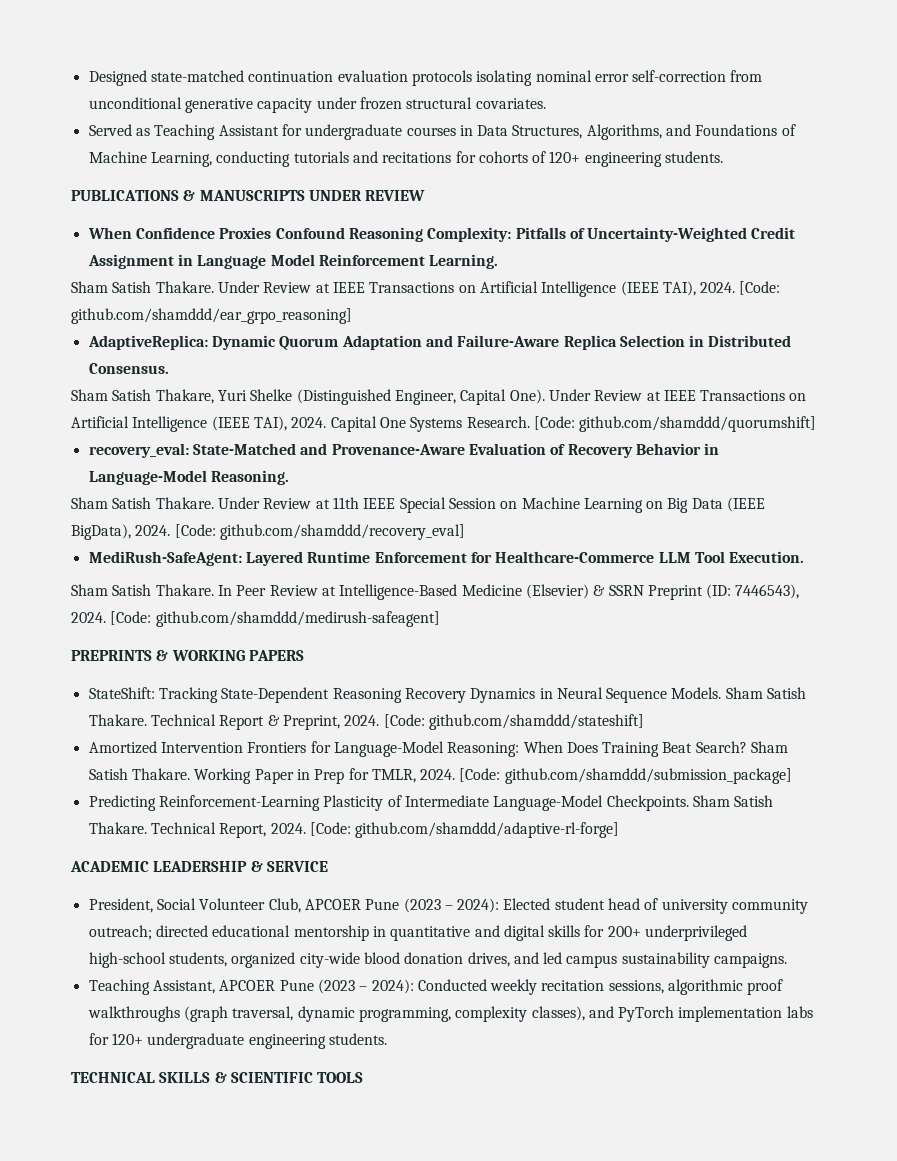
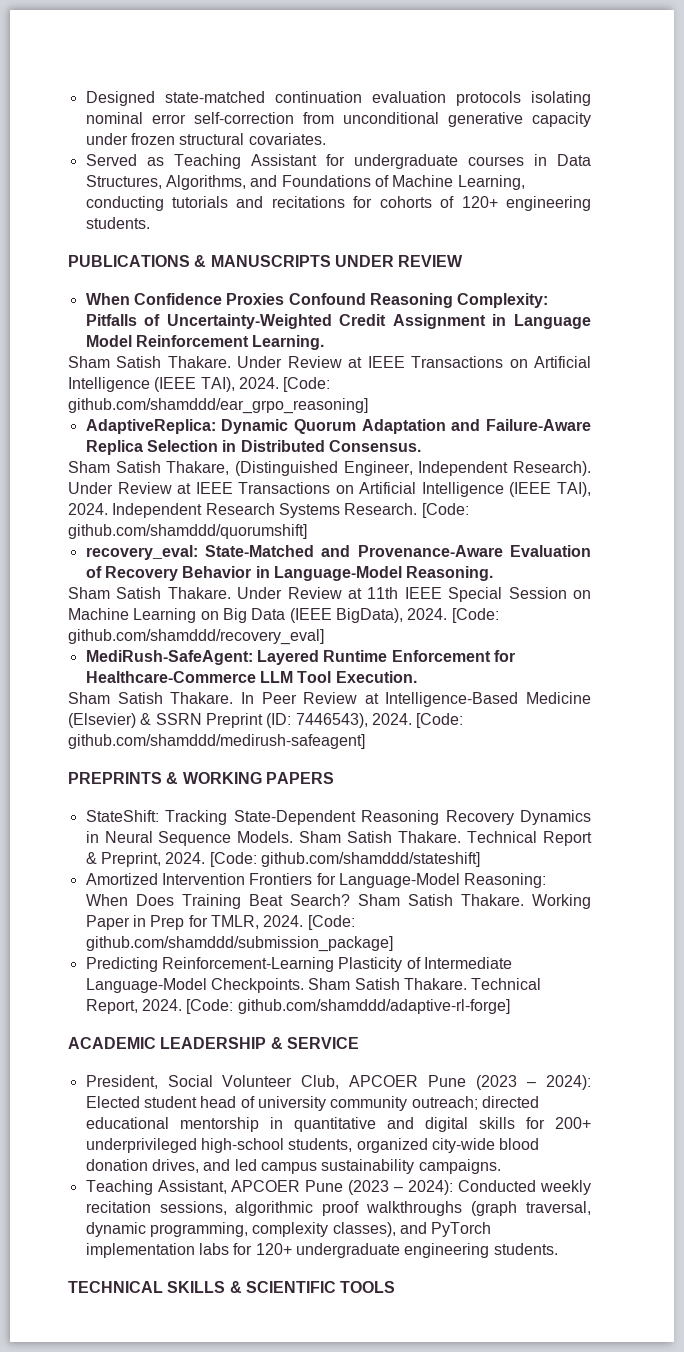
[217,389,545,405] Yuri Shelke (Distinguished Engineer, Capital One). -> [235,461,591,476] (Distinguished Engineer, Independent Research).
[330,416,406,432] Capital One -> [112,503,275,518] Independent Research

